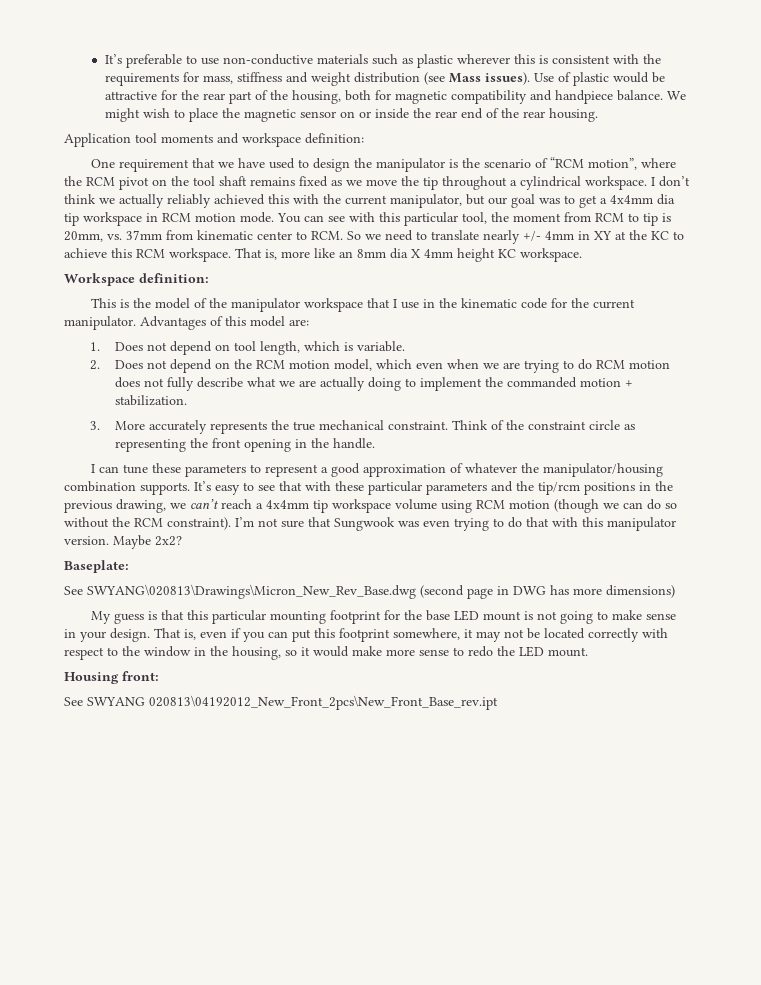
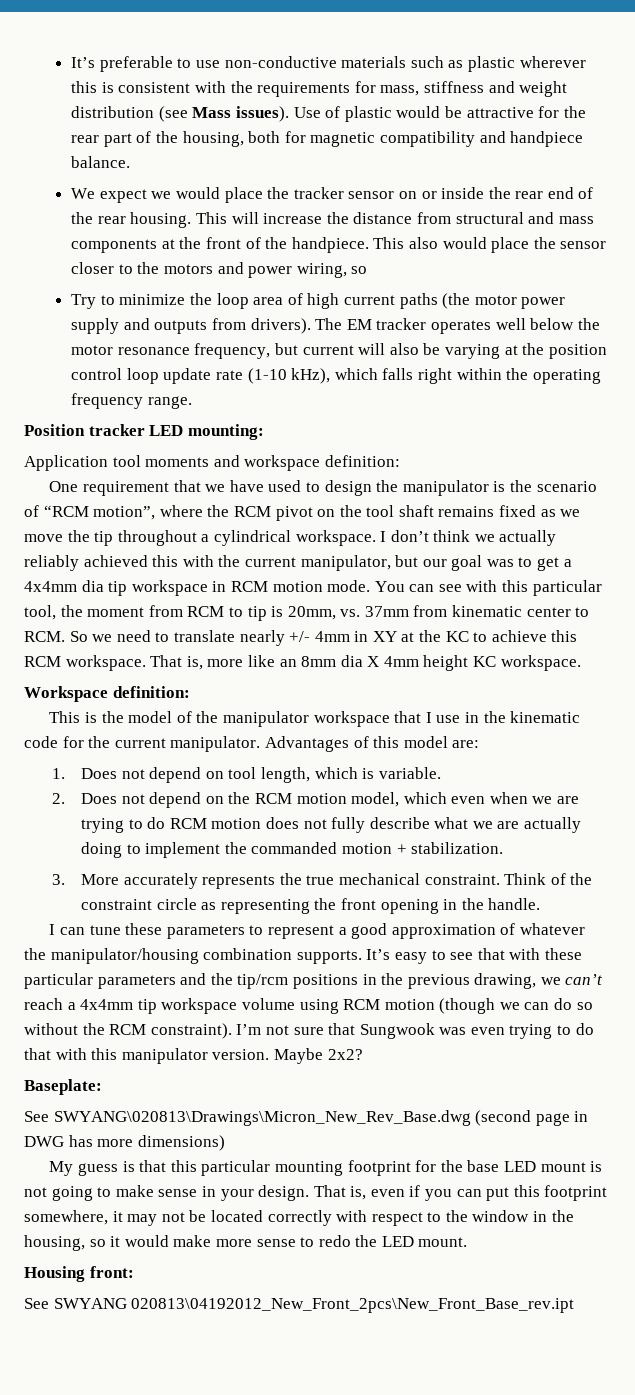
[666,91,686,100] [104,108,296,122] We might wish to place the magnetic -> [71,187,344,203] // We expect we would place the tracker
(598, 115) none -> [195,212,594,224] [71,237,607,253] [71,262,368,278] [71,293,566,309] [71,318,600,334] [71,343,607,359] [71,368,601,384] [71,393,192,409] [24,424,264,440] This will increase the distance from structural and mass components at the front of the handpiece. This also would place the sensor closer to the motors and power wiring, so // Try to minimize the loop area of high current paths (the motor power supply and outputs from drivers). The EM tracker operates well below the motor resonance frequency, but current will also be varying at the position control loop update rate (1-10 kHz), which falls right within the operating frequency range. // Position tracker LED mounting:

